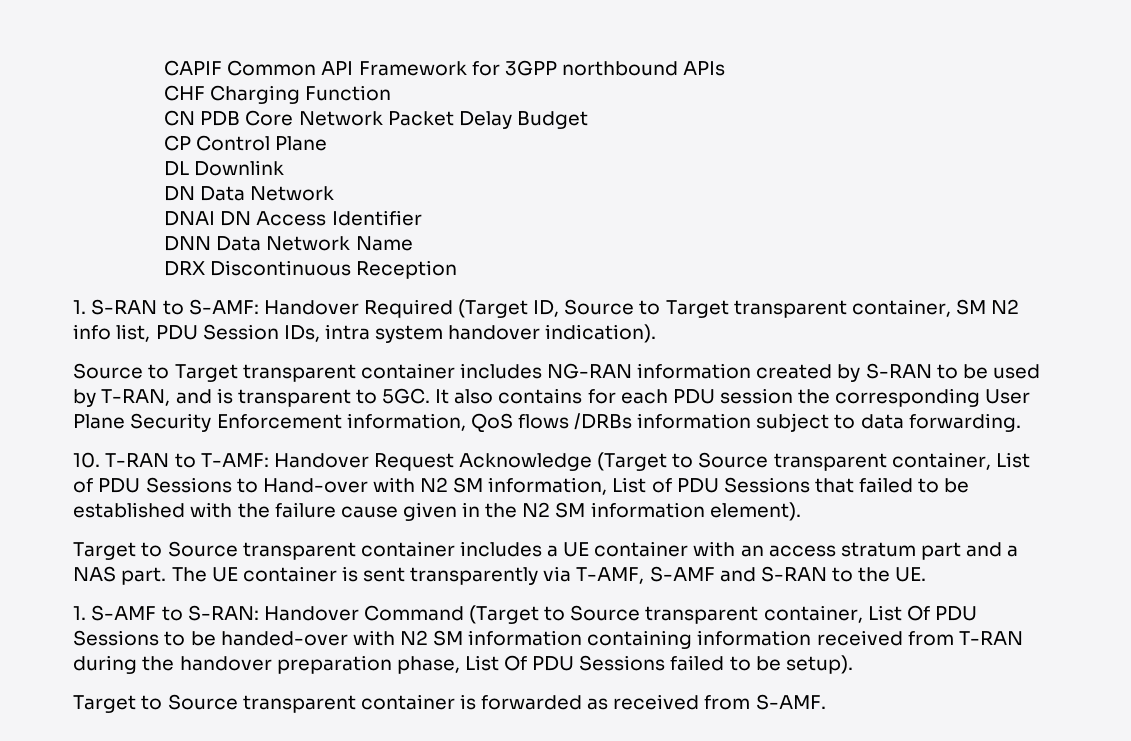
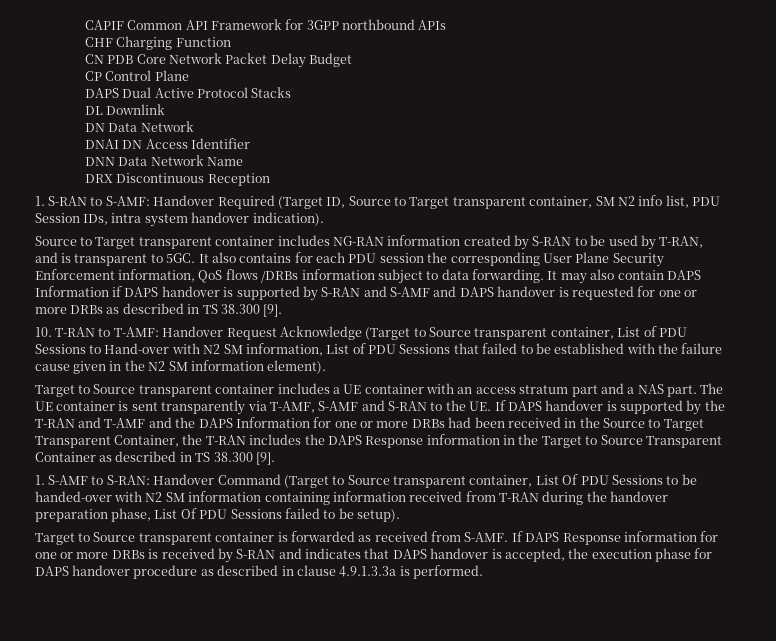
(328, 143) none -> [84,87,292,98] // DAPS Dual Active Protocol Stacks
(1021, 422) none -> [547,269,701,284] [34,286,698,301] [34,303,283,317] It may also contain DAPS Information if DAPS handover is supported by S-RAN and S-AMF and DAPS handover is requested for one or more DRBs as described in TS 38.300 [9].
(927, 574) none -> [494,400,725,415] [34,417,704,431] [34,434,722,448] [34,451,275,465] If DAPS handover is supported by the T-RAN and T-AMF and the DAPS Information for one or more DRBs had been received in the Source to Target Transparent Container, the T-RAN includes the DAPS Response information in the Target to Source Transparent Container as described in TS 38.300 [9].
(826, 702) none -> [511,531,719,545] [34,548,713,563] [34,565,484,579] If DAPS Response information for one or more DRBs is received by S-RAN and indicates that DAPS handover is accepted, the execution phase for DAPS handover procedure as described in clause 4.9.1.3.3a is performed.

